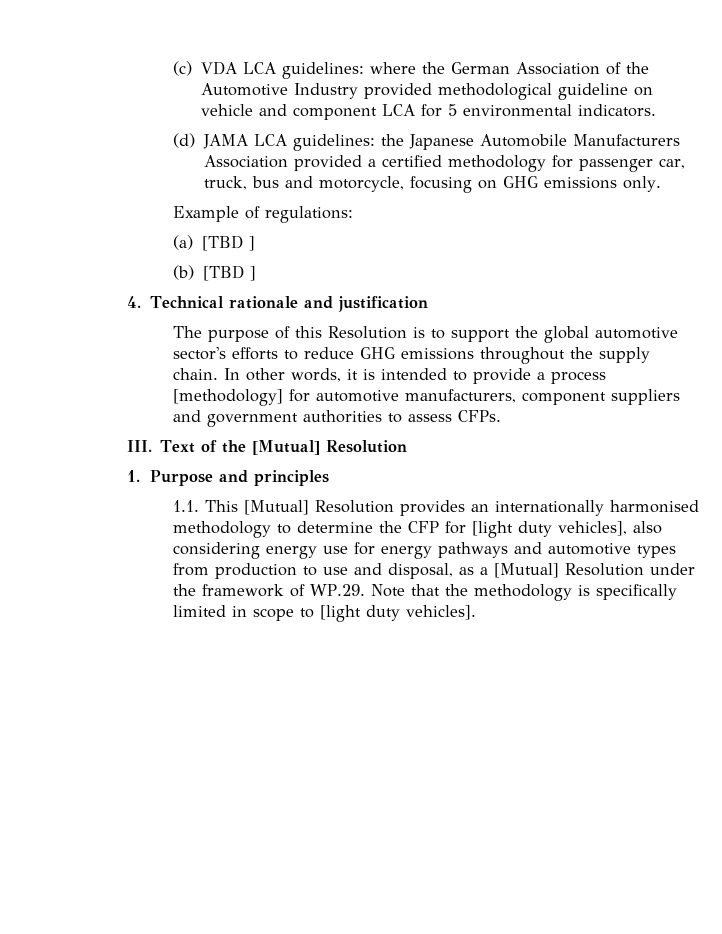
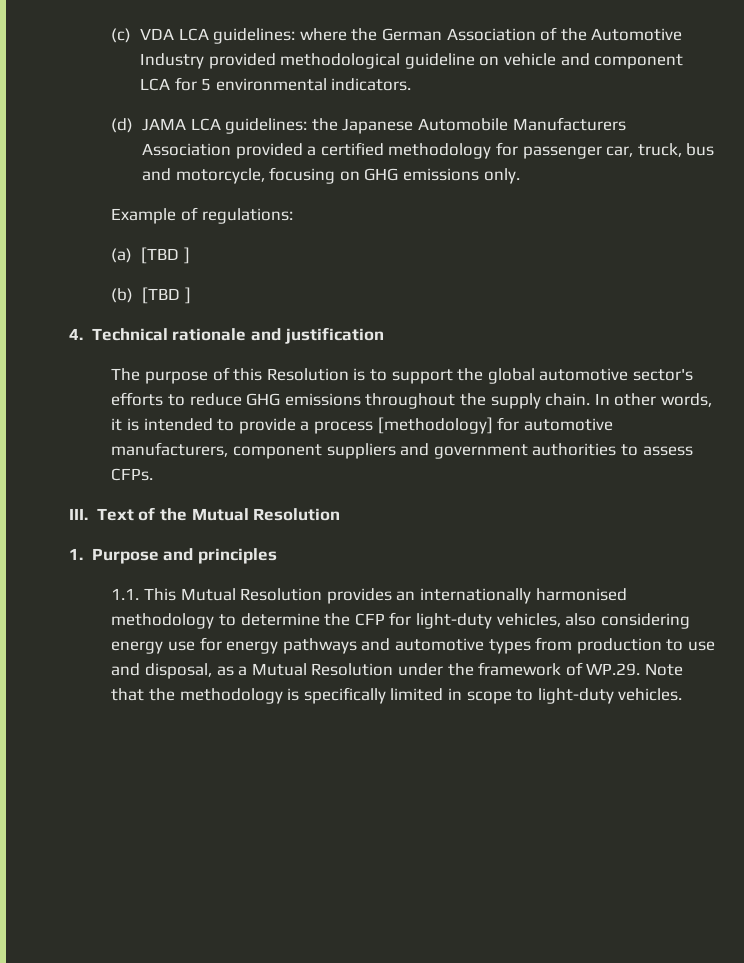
[252,440,321,455] [Mutual] -> [191,508,249,521] Mutual
[244,500,310,515] [Mutual] -> [180,588,236,601] Mutual
[472,521,628,538] [light duty vehicles], -> [415,613,561,629] light-duty vehicles,
[494,563,560,578] [Mutual] -> [251,663,307,676] Mutual
[320,605,477,622] [light duty vehicles]. -> [537,688,683,704] light-duty vehicles.

